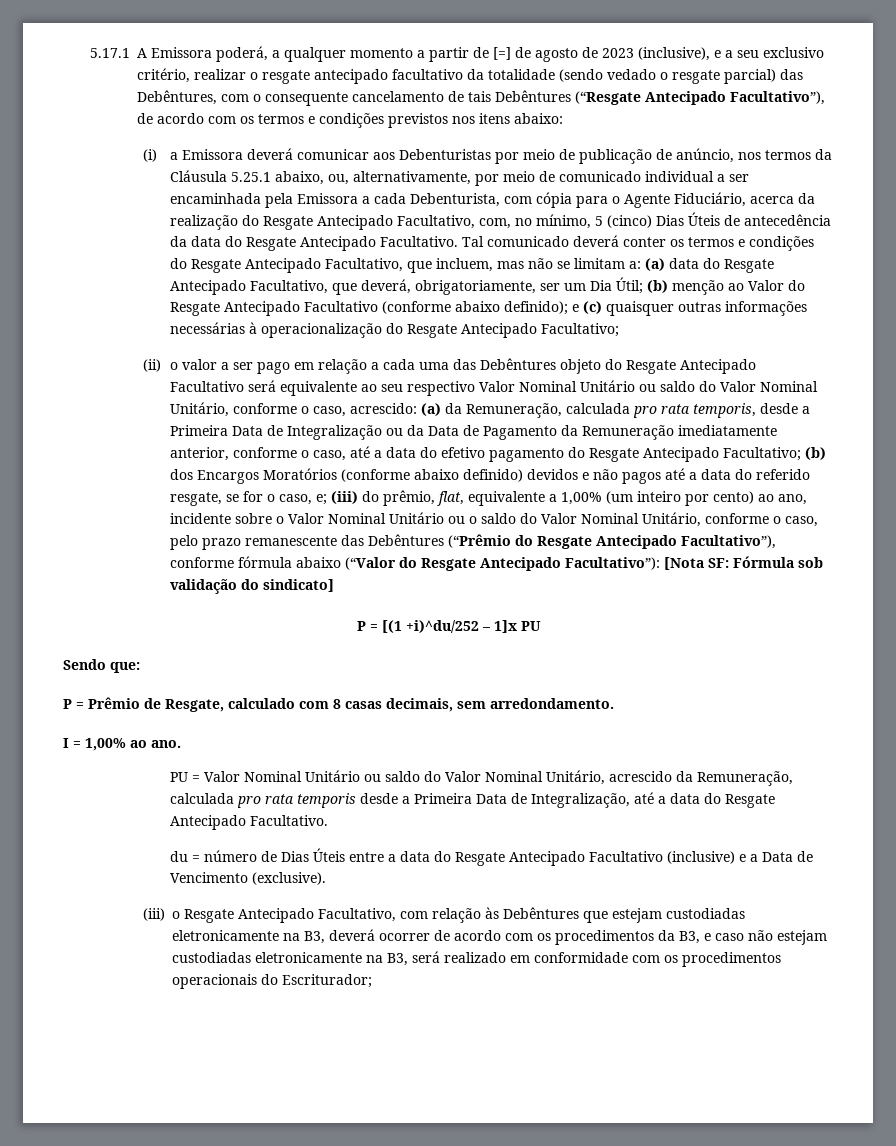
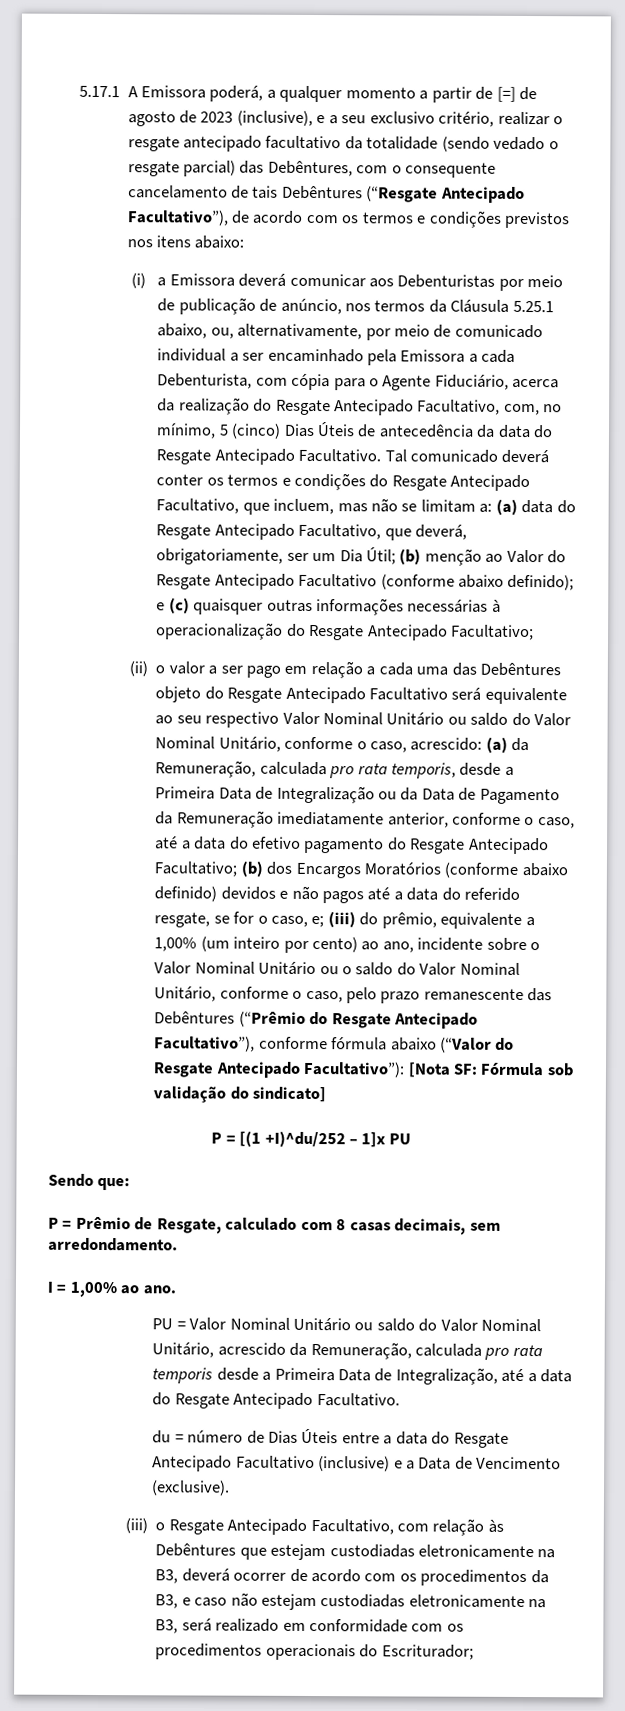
[169,193,261,204] encaminhada -> [267,348,364,363] encaminhado
[436,491,464,506] flat, -> (437, 920) none
[405,620,479,633] +i)^du/252 -> [264,1130,346,1148] +I)^du/252

